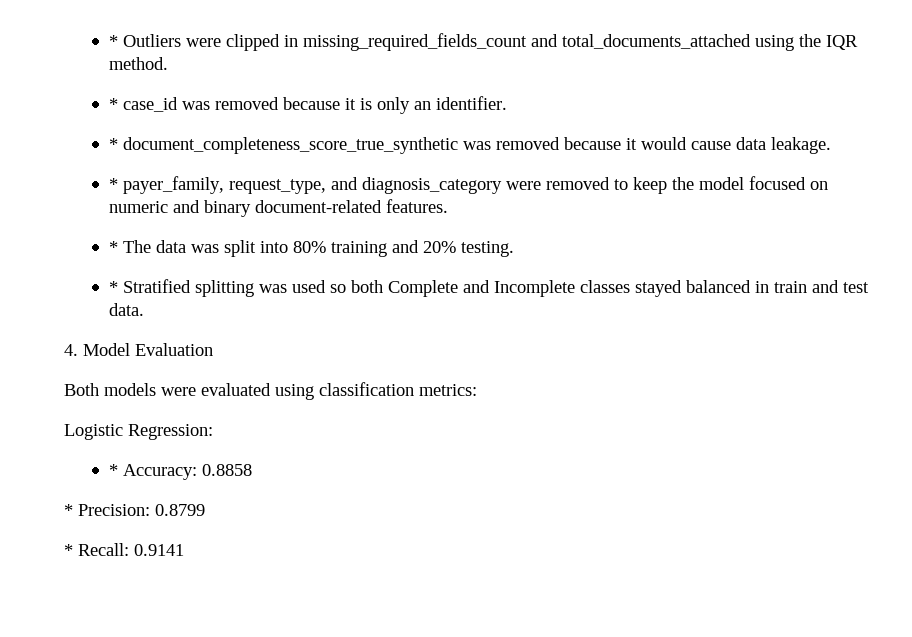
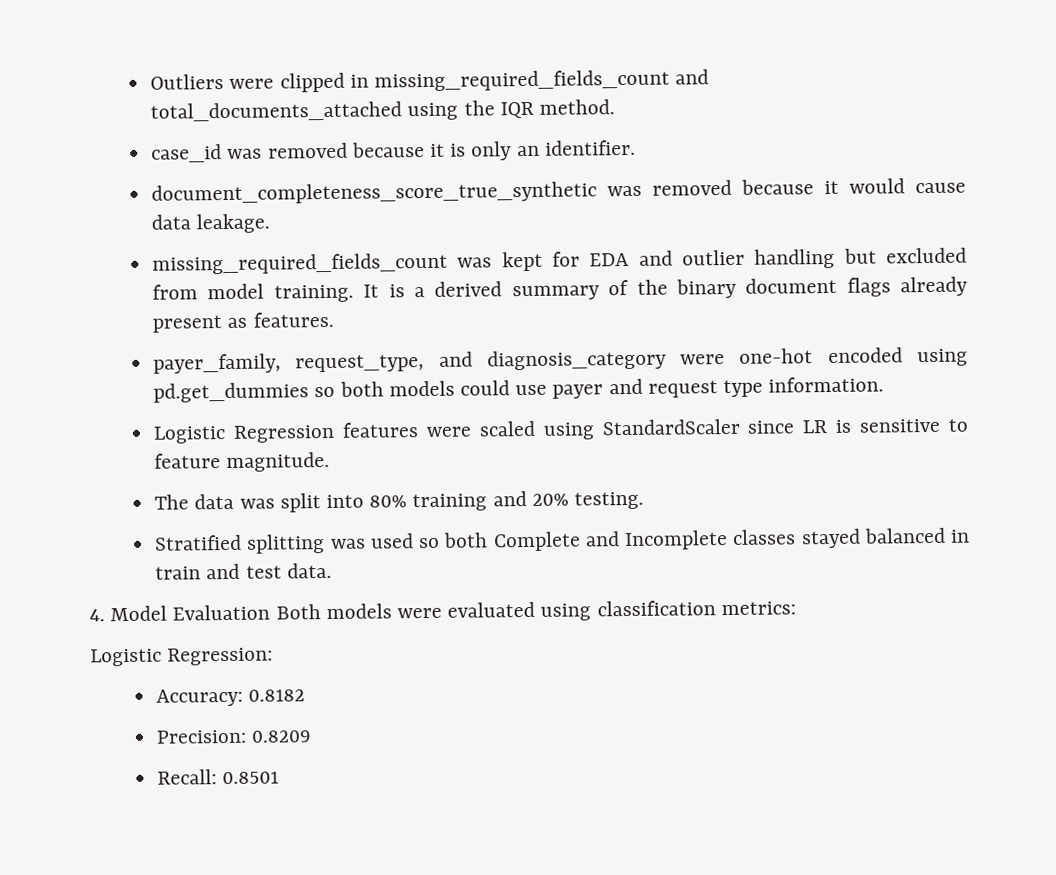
[108,35,118,47] * -> (150, 82) none
[108,98,118,110] * -> (615, 107) none
[108,138,118,150] * -> (636, 147) none
[108,178,118,190] * -> [152,247,967,275] [152,276,969,303] [152,311,334,333] missing_required_fields_count was kept for EDA and outlier handling but excluded from model training. It is a derived summary of the binary document flags already present as features. //
[545,176,828,194] [108,199,448,217] [108,241,118,253] removed to keep the model focused on numeric and binary document-related features. // * -> [739,347,968,367] [153,376,885,403] [153,418,968,444] [154,451,331,473] one-hot encoded using pd.get_dummies so both models could use payer and request type information. // Logistic Regression features were scaled using StandardScaler since LR is sensitive to feature magnitude. //
[108,281,118,293] * -> (645, 500) none
(213, 349) // -> (271, 612) none
[108,464,252,480] [64,504,205,516] [64,543,184,556] * Accuracy: 0.8858 // * Precision: 0.8799 // * Recall: 0.9141 -> [156,688,306,707] [156,729,313,744] [157,769,280,785] Accuracy: 0.8182 // Precision: 0.8209 // Recall: 0.8501

